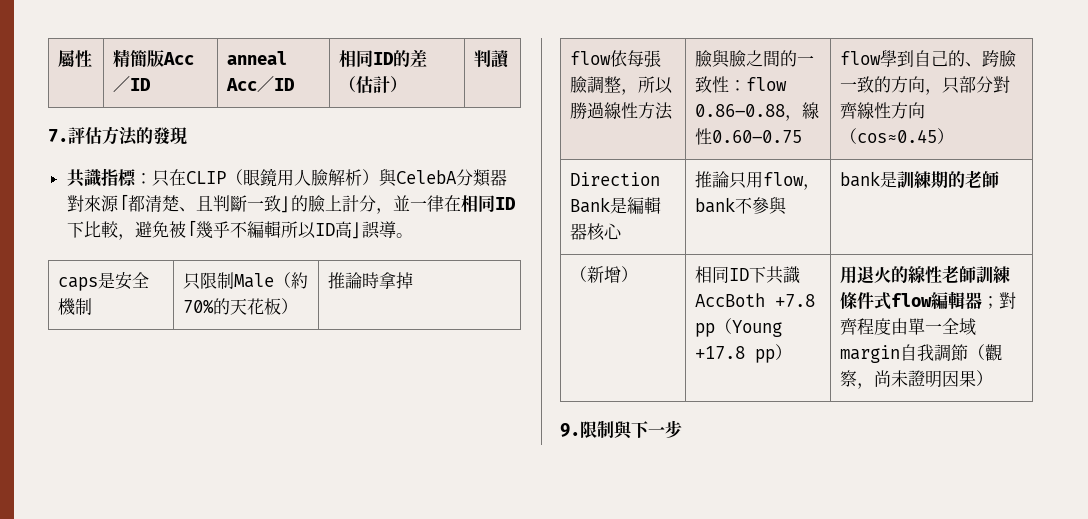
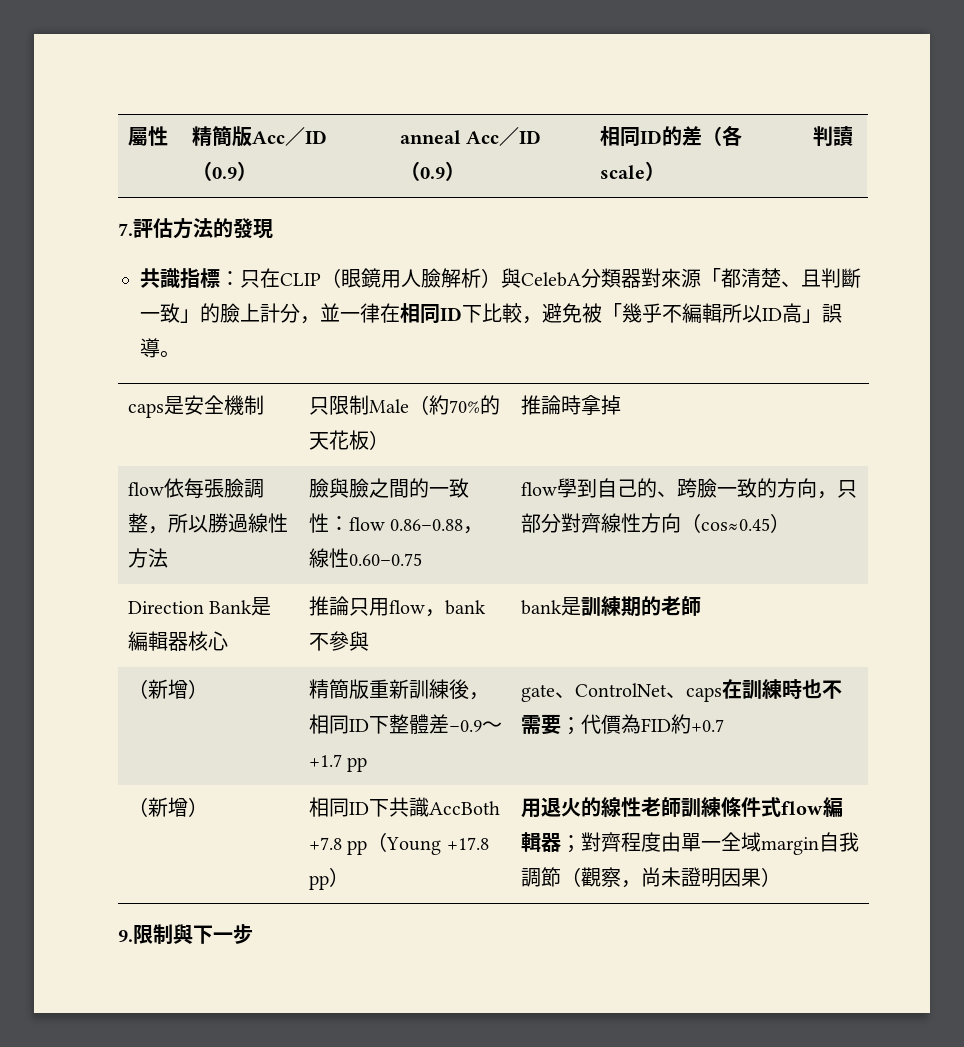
(151, 84) none -> [191,161,257,181] （0.9）
(295, 84) none -> [399,161,465,181] （0.9）
[355,76,390,93] 估計 -> [721,125,742,146] [599,165,645,179] 各scale
(999, 179) none -> [127,679,208,699] [308,679,489,700] [308,714,502,734] [308,754,368,772] [520,679,842,702] [520,714,724,735] // （新增） | 精簡版重新訓練後，相同ID下整體差−0.9～+1.7 pp | gate、ControlNet、caps在訓練時也不需要；代價為FID約+0.7

